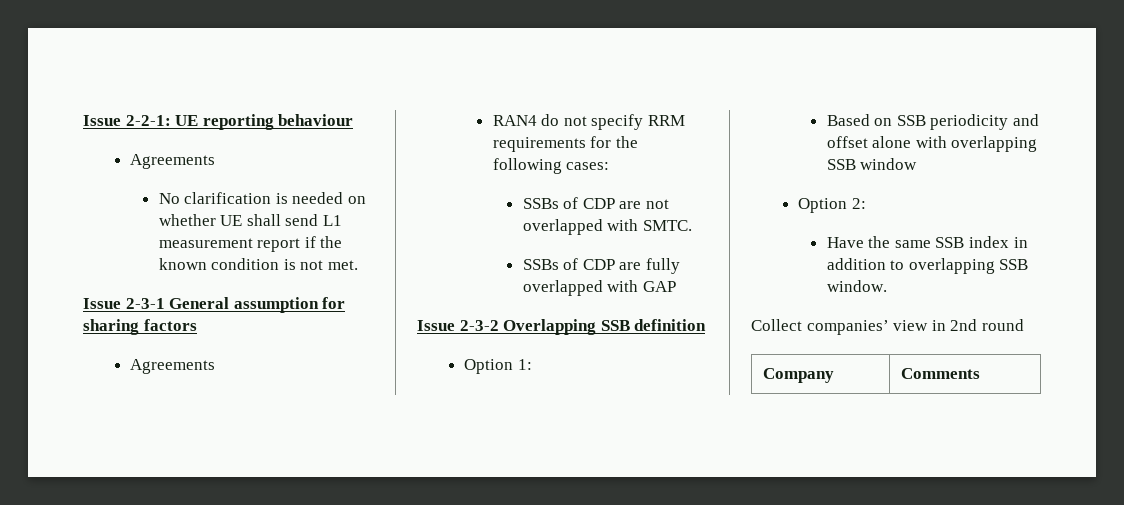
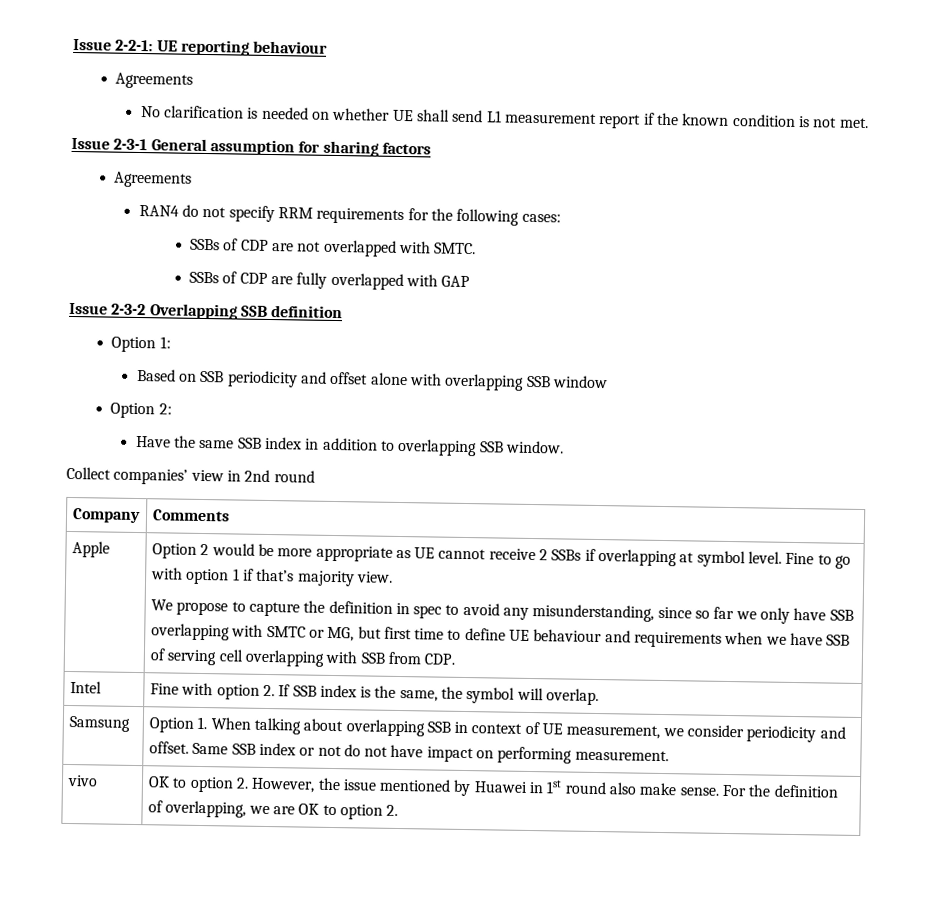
(980, 373) none -> [71,541,110,558] [151,543,852,569] [150,567,393,587] [150,599,854,624] [150,623,851,648] [149,648,456,667] [69,680,102,694] [149,682,600,706] [68,715,130,732] [148,716,846,743] [148,741,669,764] [66,774,98,787] [147,776,839,798] [147,800,399,820] // Apple | Option 2 would be more appropriate as UE cannot receive 2 SSBs if overlapping at symbol level. Fine to go with option 1 if that’s majority view. // We propose to capture the definition in spec to avoid any misunderstanding, since so far we only have SSB overlapping with SMTC or MG, but first time to define UE behaviour and requirements when we have SSB of serving cell overlapping with SSB from CDP. // Intel | Fine with option 2. If SSB index is the same, the symbol will overlap. // Samsung | Option 1. When talking about overlapping SSB in context of UE measurement, we consider periodicity and offset. Same SSB index or not do not have impact on performing measurement. // vivo | OK to option 2. However, the issue mentioned by Huawei in 1st round also make sense. For the definition of overlapping, we are OK to option 2.

